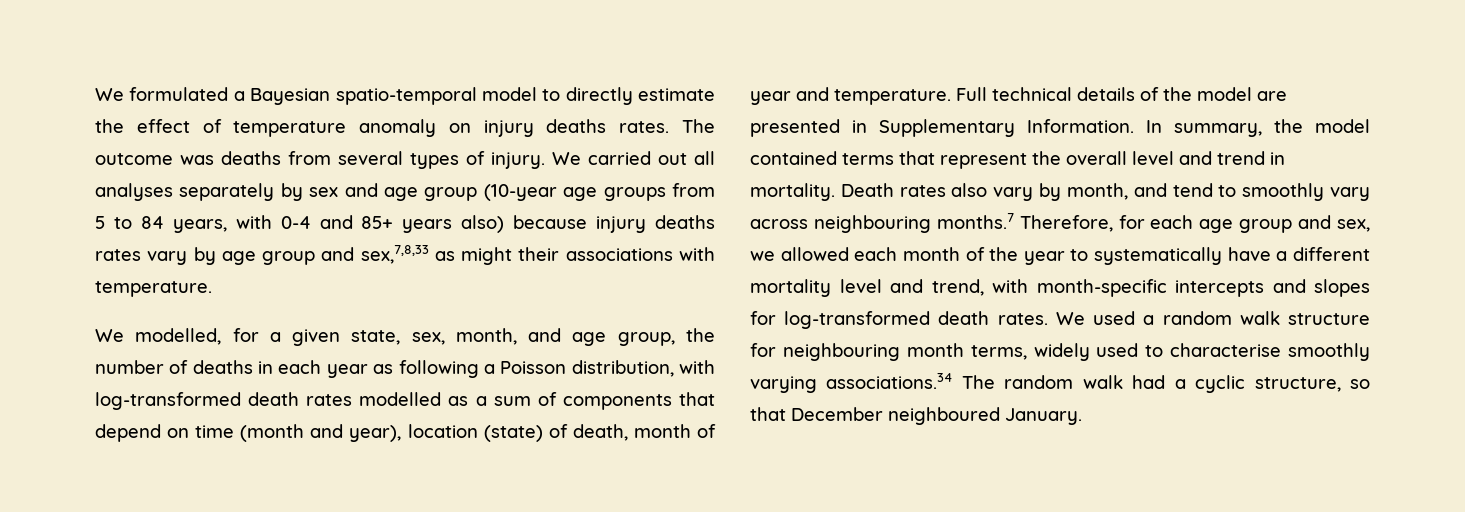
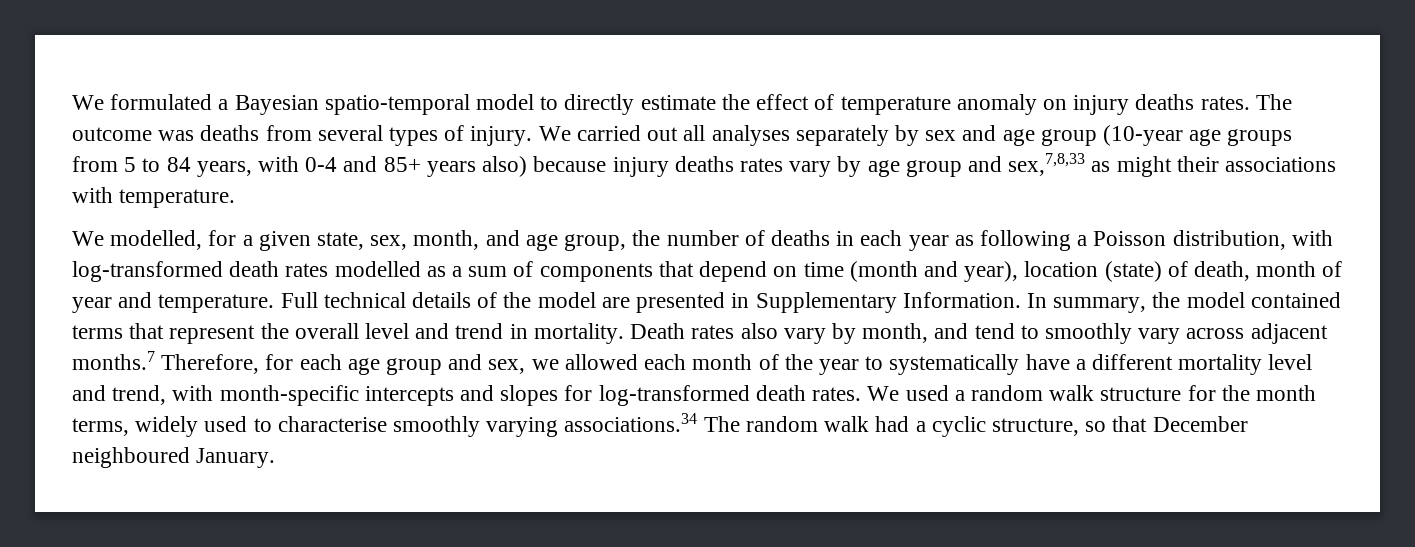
[813,215,931,233] neighbouring -> [1250,323,1328,344] adjacent
[782,343,900,361] neighbouring -> [1221,385,1250,401] the

